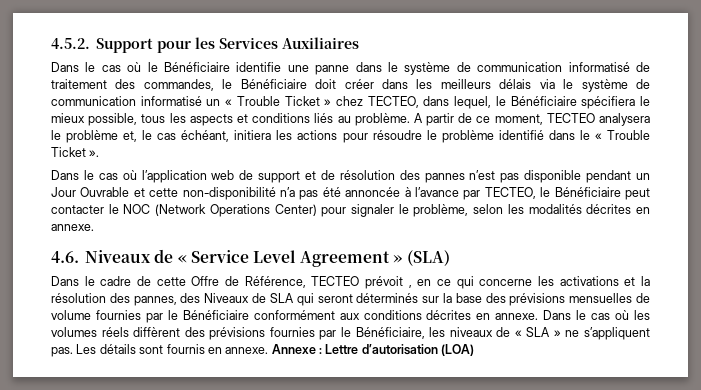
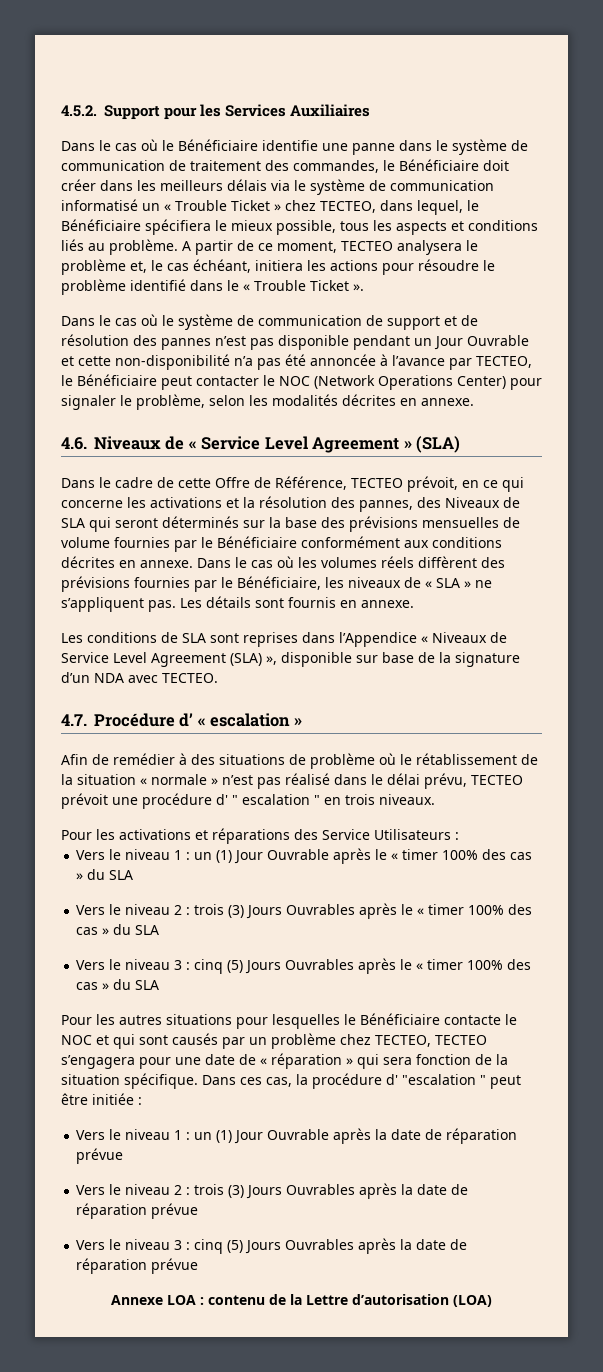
[568,62,630,72] informatisé -> (165, 165) none
[141,170,235,183] l’application web -> [162,314,362,330] le système de communication
[365,276,412,289] prévoit , -> [407,476,458,492] prévoit,
[271,344,322,354] Annexe : -> [61,632,507,647] [61,652,520,667] [61,672,218,683] [61,713,302,727] [61,753,538,769] [61,773,523,789] [61,793,435,809] [61,828,459,844] [76,848,533,864] [76,869,134,880] [76,903,533,919] [76,924,160,935] [76,958,532,974] [76,979,160,990] [61,1013,517,1029] [61,1033,487,1049] [61,1053,508,1069] [61,1073,521,1089] [61,1093,142,1105] [76,1128,518,1144] [76,1148,124,1164] [76,1183,469,1199] [76,1203,199,1219] [76,1238,468,1254] [76,1258,199,1274] [111,1294,302,1305] // Les conditions de SLA sont reprises dans l’Appendice « Niveaux de Service Level Agreement (SLA) », disponible sur base de la signature d’un NDA avec TECTEO. // 4.7. Procédure d’ « escalation » // Afin de remédier à des situations de problème où le rétablissement de la situation « normale » n’est pas réalisé dans le délai prévu, TECTEO prévoit une procédure d' " escalation " en trois niveaux. // Pour les activations et réparations des Service Utilisateurs : // Vers le niveau 1 : un (1) Jour Ouvrable après le « timer 100% des cas » du SLA // Vers le niveau 2 : trois (3) Jours Ouvrables après le « timer 100% des cas » du SLA // Vers le niveau 3 : cinq (5) Jours Ouvrables après le « timer 100% des cas » du SLA // Pour les autres situations pour lesquelles le Bénéficiaire contacte le NOC et qui sont causés par un problème chez TECTEO, TECTEO s’engagera pour une date de « réparation » qui sera fonction de la situation spécifique. Dans ces cas, la procédure d' "escalation " peut être initiée : // Vers le niveau 1 : un (1) Jour Ouvrable après la date de réparation prévue // Vers le niveau 2 : trois (3) Jours Ouvrables après la date de réparation prévue // Vers le niveau 3 : cinq (5) Jours Ouvrables après la date de réparation prévue // Annexe LOA : contenu de la

